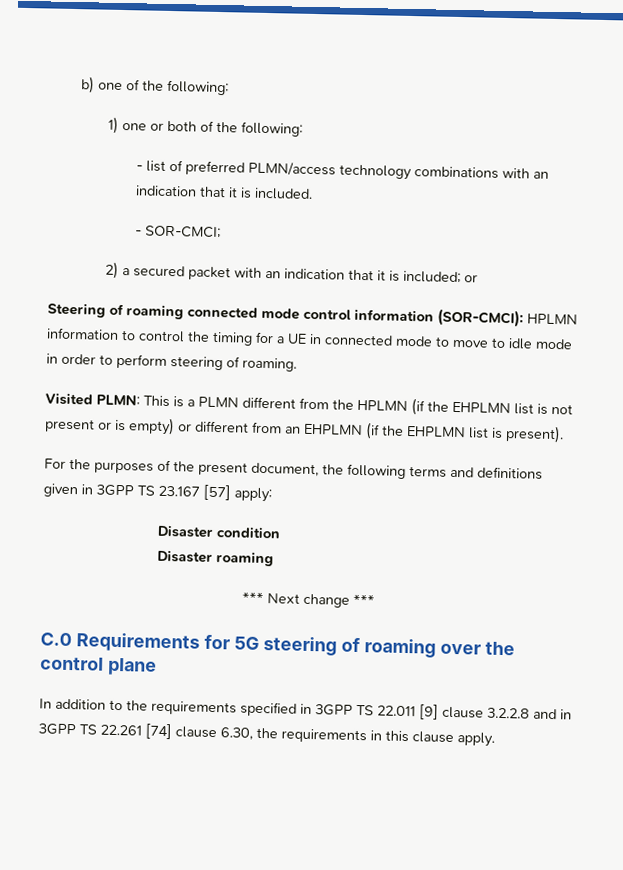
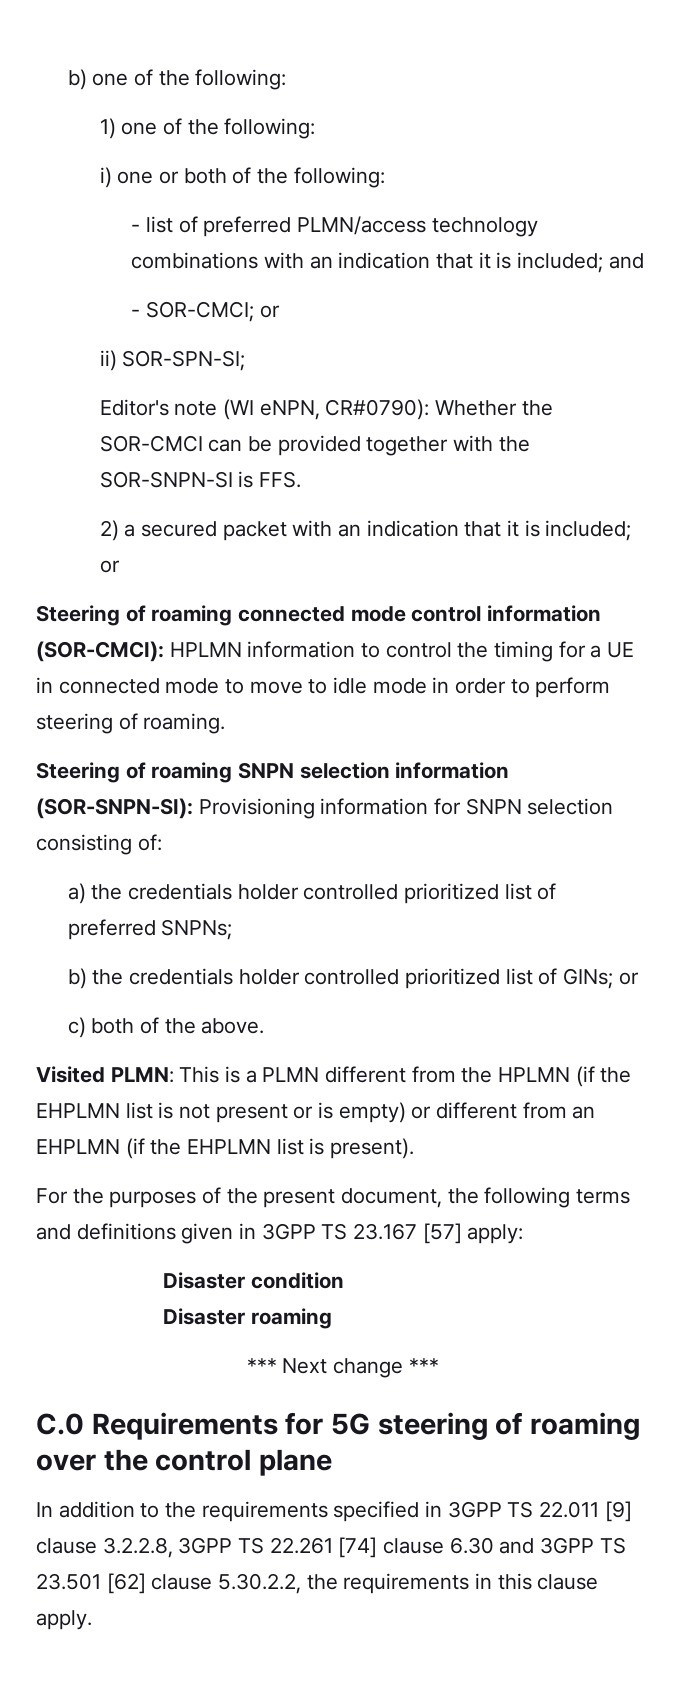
(148, 127) none -> [162,118,316,139] [99,167,154,188] of the following: // i) one
[254,187,314,200] included. -> [517,252,644,273] included; and
(222, 232) none -> [259,305,280,318] [99,350,246,371] [99,399,553,420] [99,435,530,456] [99,471,301,488] or // ii) SOR-SPN-SI; // Editor's note (WI eNPN, CR#0790): Whether the SOR-CMCI can be provided together with the SOR-SNPN-SI is FFS.
(297, 364) none -> [36,762,510,783] [36,798,614,819] [36,834,162,855] [67,883,557,904] [67,919,233,940] [67,968,639,989] [67,1017,265,1038] // Steering of roaming SNPN selection information (SOR-SNPN-SI): Provisioning information for SNPN selection consisting of: // a) the credentials holder controlled prioritized list of preferred SNPNs; // b) the credentials holder controlled prioritized list of GINs; or // c) both of the above.
[487,707,572,720] 3.2.2.8 and in -> [102,1537,173,1558] 3.2.2.8,
[220,727,253,740] 6.30, -> [449,1537,626,1554] [36,1573,302,1594] 6.30 and 3GPP TS 23.501 [62] clause 5.30.2.2,

